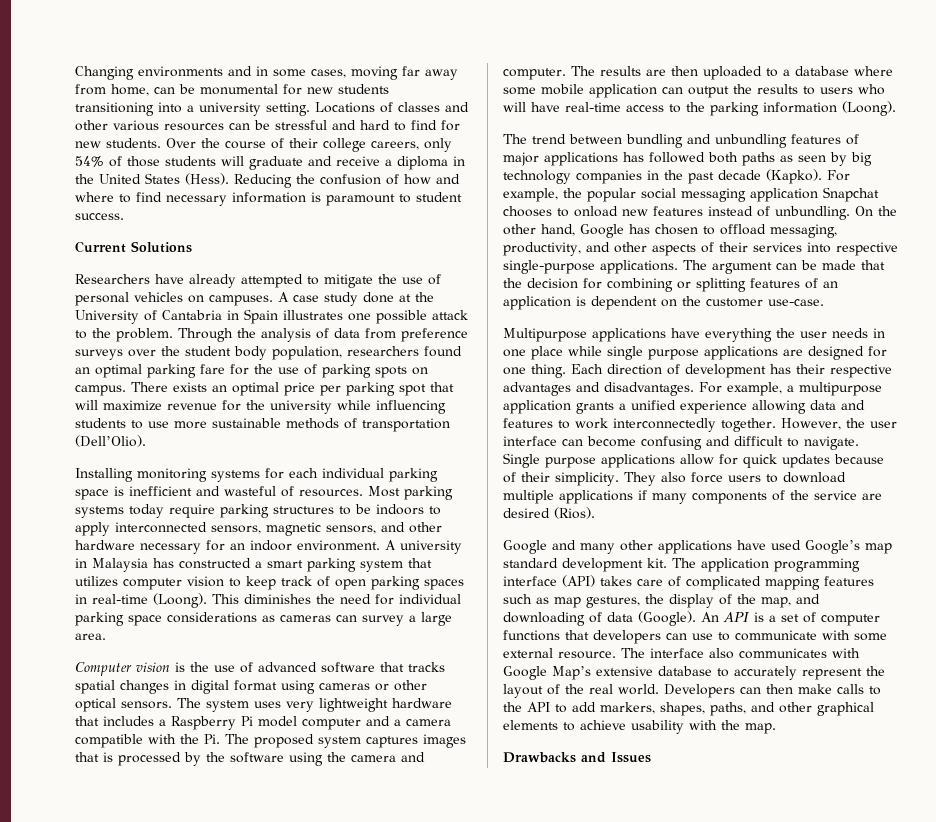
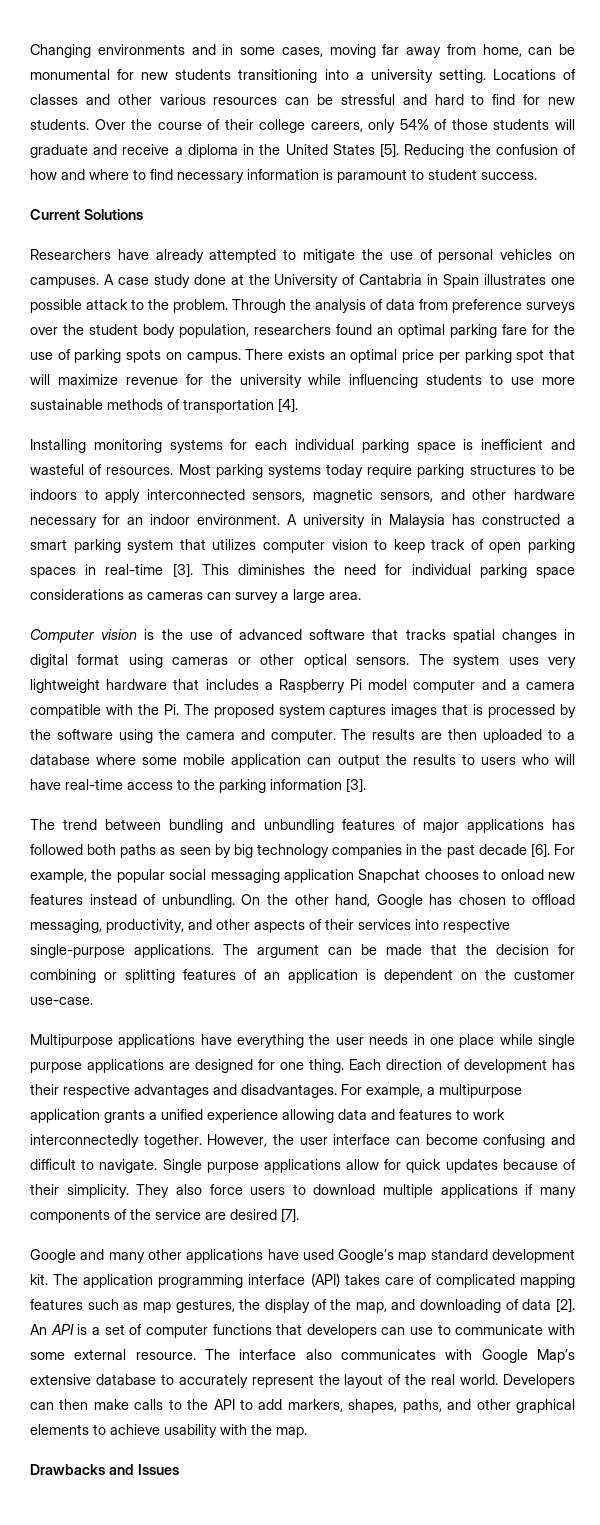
[185,173,229,185] (Hess). -> [380,143,400,158] [5].
[75,435,146,447] (Dell’Olio). -> [278,398,298,413] [4].
[153,593,207,608] (Loong). -> [172,563,193,578] [3].
[842,101,896,116] (Loong). -> [346,778,366,793] [3].
[766,169,822,184] (Kapko). -> [530,843,550,858] [6].
[554,507,595,519] (Rios). -> [281,1208,299,1223] [7].
[638,611,696,626] (Google). -> [556,1298,576,1313] [2].

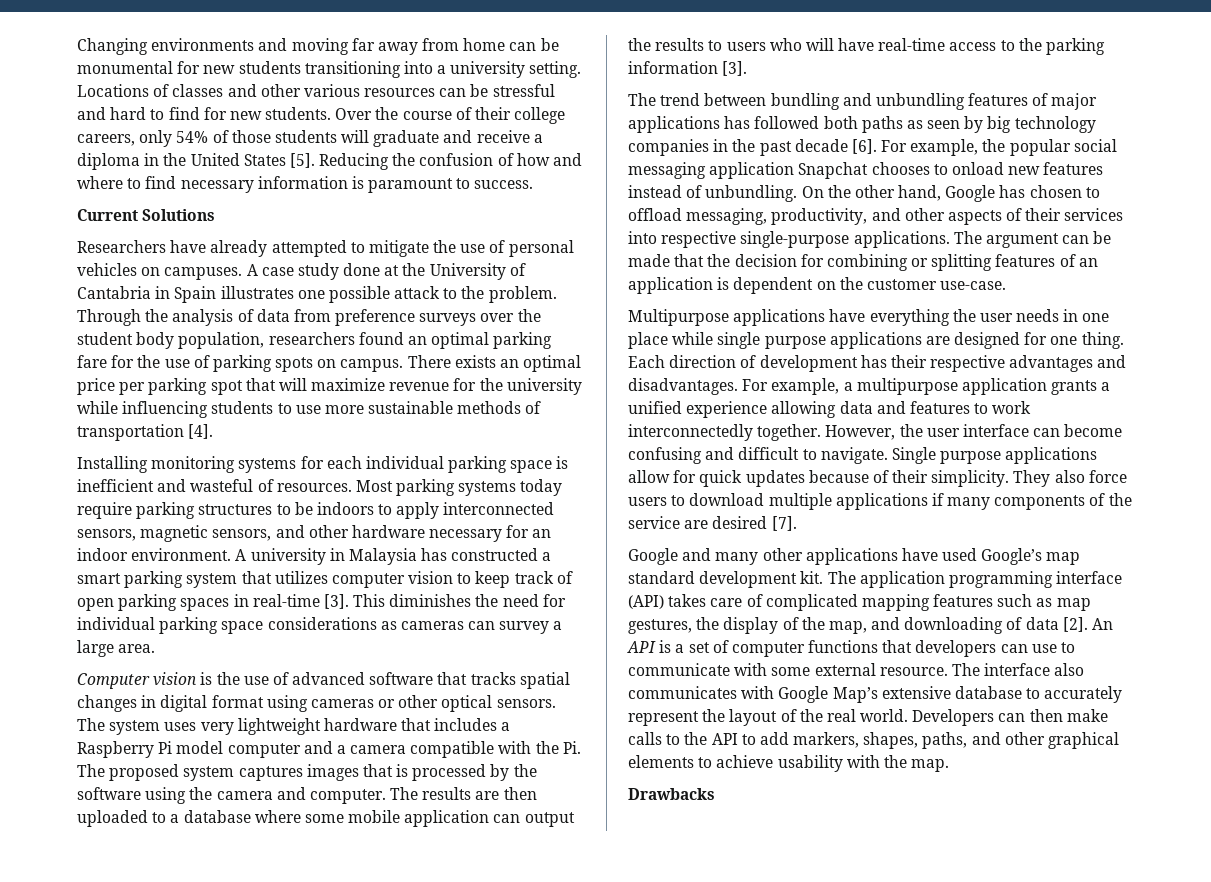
[222,44,323,57] in some cases, -> (288, 44) none
[482,44,522,57] home, -> [463,38,506,51] home
[428,169,477,180] student -> (471, 183) none
[109,1464,179,1475] and Issues -> (715, 794) none

